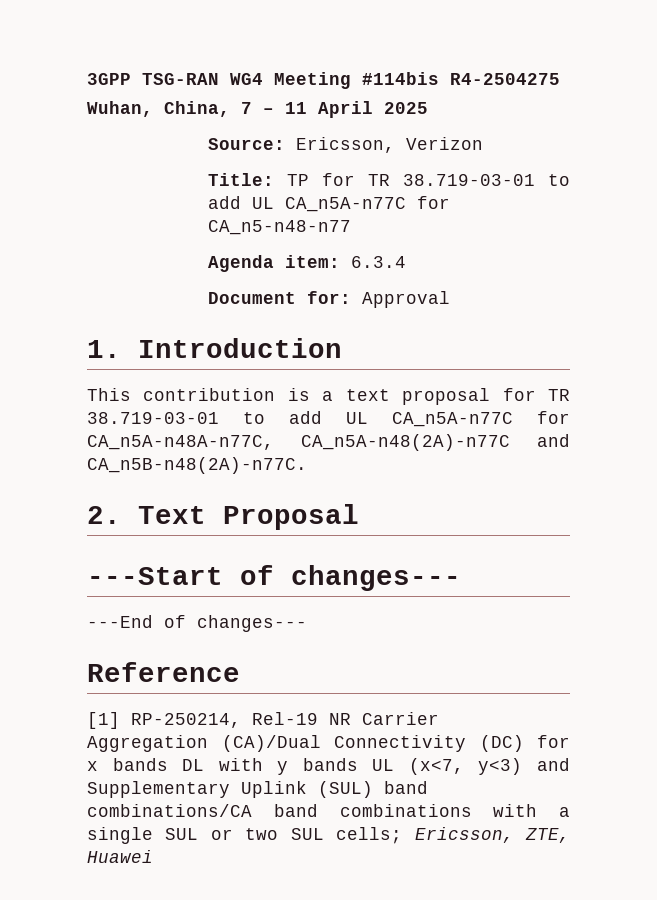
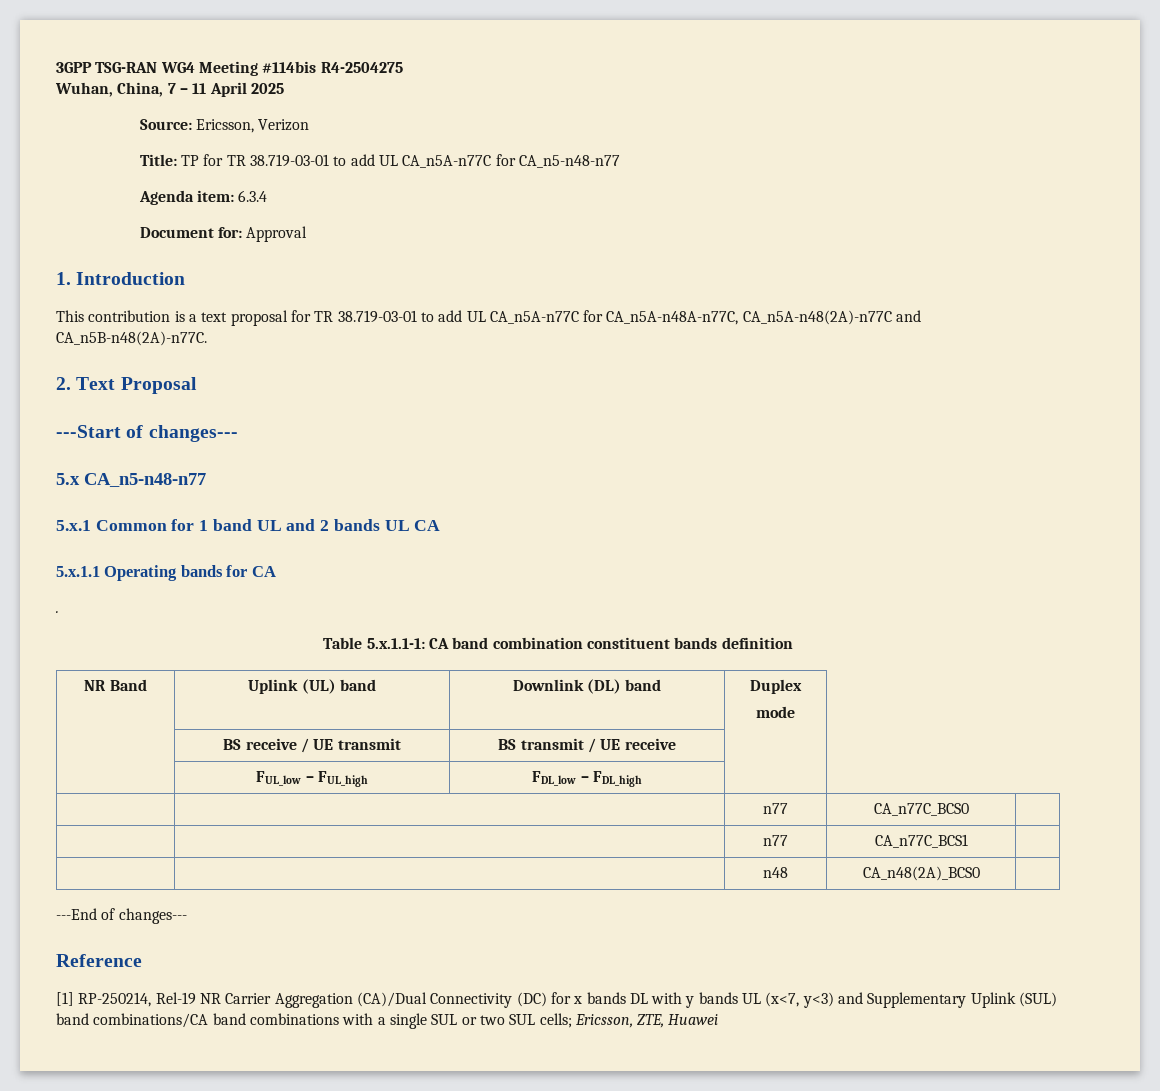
(461, 578) none -> [56,473,206,487] [56,519,441,531] [56,565,276,581] [56,611,59,613] [323,637,793,649] [84,679,147,691] [248,679,376,694] [512,679,662,694] [750,679,802,694] [756,706,795,718] [223,738,401,753] [498,738,676,753] [256,771,368,787] [532,771,642,787] [763,803,788,814] [873,803,969,816] [763,835,788,846] [874,834,968,848] [763,867,788,878] [862,866,980,881] // 5.x CA_n5-n48-n77 // 5.x.1 Common for 1 band UL and 2 bands UL CA // 5.x.1.1 Operating bands for CA // . // Table 5.x.1.1-1: CA band combination constituent bands definition // NR Band | Uplink (UL) band | Downlink (DL) band | Duplex // mode // | BS receive / UE transmit | BS transmit / UE receive | // | FUL_low – FUL_high | FDL_low – FDL_high | // | | n77 | CA_n77C_BCS0 | // | | n77 | CA_n77C_BCS1 | // | | n48 | CA_n48(2A)_BCS0 |

